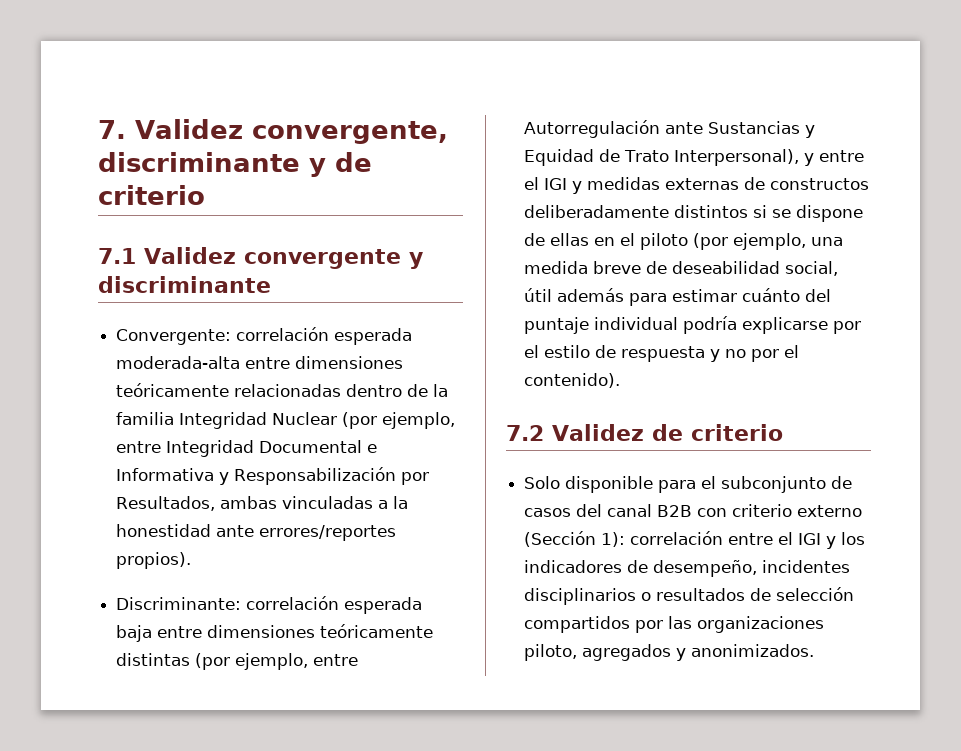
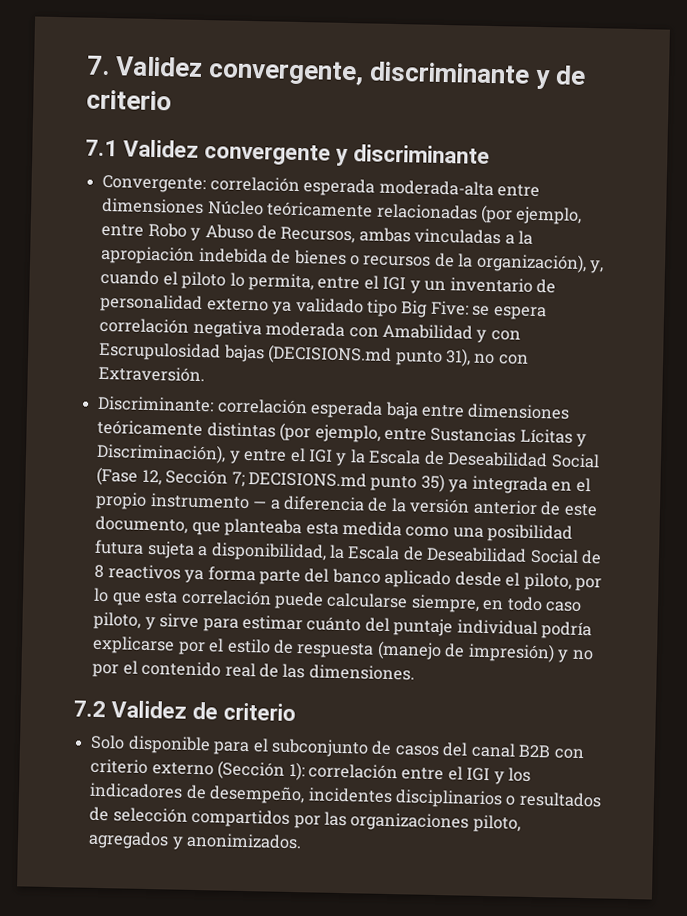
(404, 362) none -> [207,200,264,216] Núcleo
[346,384,449,397] [116,412,456,429] [116,440,378,457] [116,467,430,485] [116,496,409,511] [116,524,397,541] [116,552,192,569] dentro de la familia Integridad Nuclear (por ejemplo, entre Integridad Documental e Informativa y Responsabilización por Resultados, ambas vinculadas a la honestidad ante errores/reportes propios). -> [479,204,583,225] [101,222,534,245] [100,245,605,274] [100,269,557,294] [100,293,547,321] [99,317,521,343] [99,341,529,367] [98,365,206,383] (por ejemplo, entre Robo y Abuso de Recursos, ambas vinculadas a la apropiación indebida de bienes o recursos de la organización), y, cuando el piloto lo permita, entre el IGI y un inventario de personalidad externo ya validado tipo Big Five: se espera correlación negativa moderada con Amabilidad y con Escrupulosidad bajas (DECISIONS.md punto 31), no con Extraversión.
[524,120,816,138] [524,149,800,166] Autorregulación ante Sustancias y Equidad de Trato Interpersonal), -> [430,426,588,448] [96,442,227,464] Sustancias Lícitas y Discriminación),
[587,177,870,190] [524,205,864,222] [524,233,844,250] [524,261,839,276] [524,288,625,302] medidas externas de constructos deliberadamente distintos si se dispone de ellas en el piloto (por ejemplo, una medida breve de deseabilidad social, útil además -> [349,449,600,469] [96,466,591,495] [95,491,598,517] [95,515,574,543] [94,539,603,565] [94,564,603,592] [93,587,583,613] [93,611,200,631] la Escala de Deseabilidad Social (Fase 12, Sección 7; DECISIONS.md punto 35) ya integrada en el propio instrumento — a diferencia de la versión anterior de este documento, que planteaba esta medida como una posibilidad futura sujeta a disponibilidad, la Escala de Deseabilidad Social de 8 reactivos ya forma parte del banco aplicado desde el piloto, por lo que esta correlación puede calcularse siempre, en todo caso piloto, y sirve
(706, 354) none -> [376,640,555,663] (manejo de impresión)
[524,373,621,388] contenido). -> [141,660,415,681] contenido real de las dimensiones.

